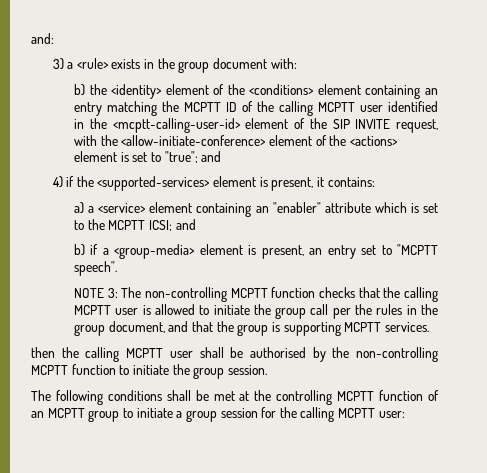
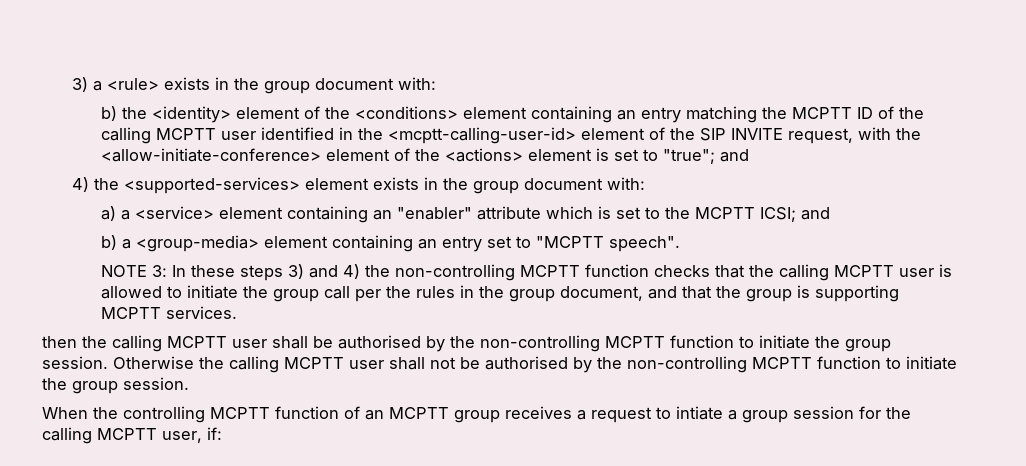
[31,33,54,44] and: // -> (71, 84) none
[66,176,75,187] if -> (89, 184) none
[259,177,375,191] is present, it contains: -> [372,177,645,194] exists in the group document with:
[90,244,99,255] if -> (118, 242) none
[248,245,304,259] is present, -> [332,235,414,252] containing
[121,287,142,298] The -> [172,264,391,281] In these steps 3) and 4) the
[31,390,250,405] // The following conditions shall be met at -> [113,356,957,373] [42,377,189,394] [42,407,88,419] Otherwise the calling MCPTT user shall not be authorised by the non-controlling MCPTT function to initiate the group session. // When
[122,408,173,418] to initiate -> [505,406,723,423] receives a request to intiate
[378,411,405,418] user: -> [162,427,222,443] user, if:

